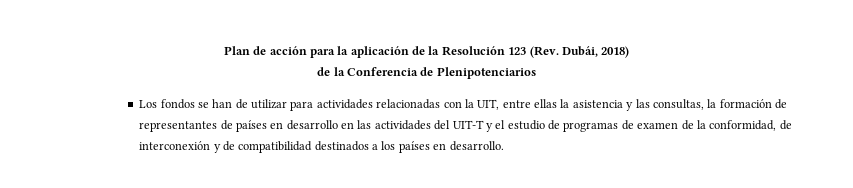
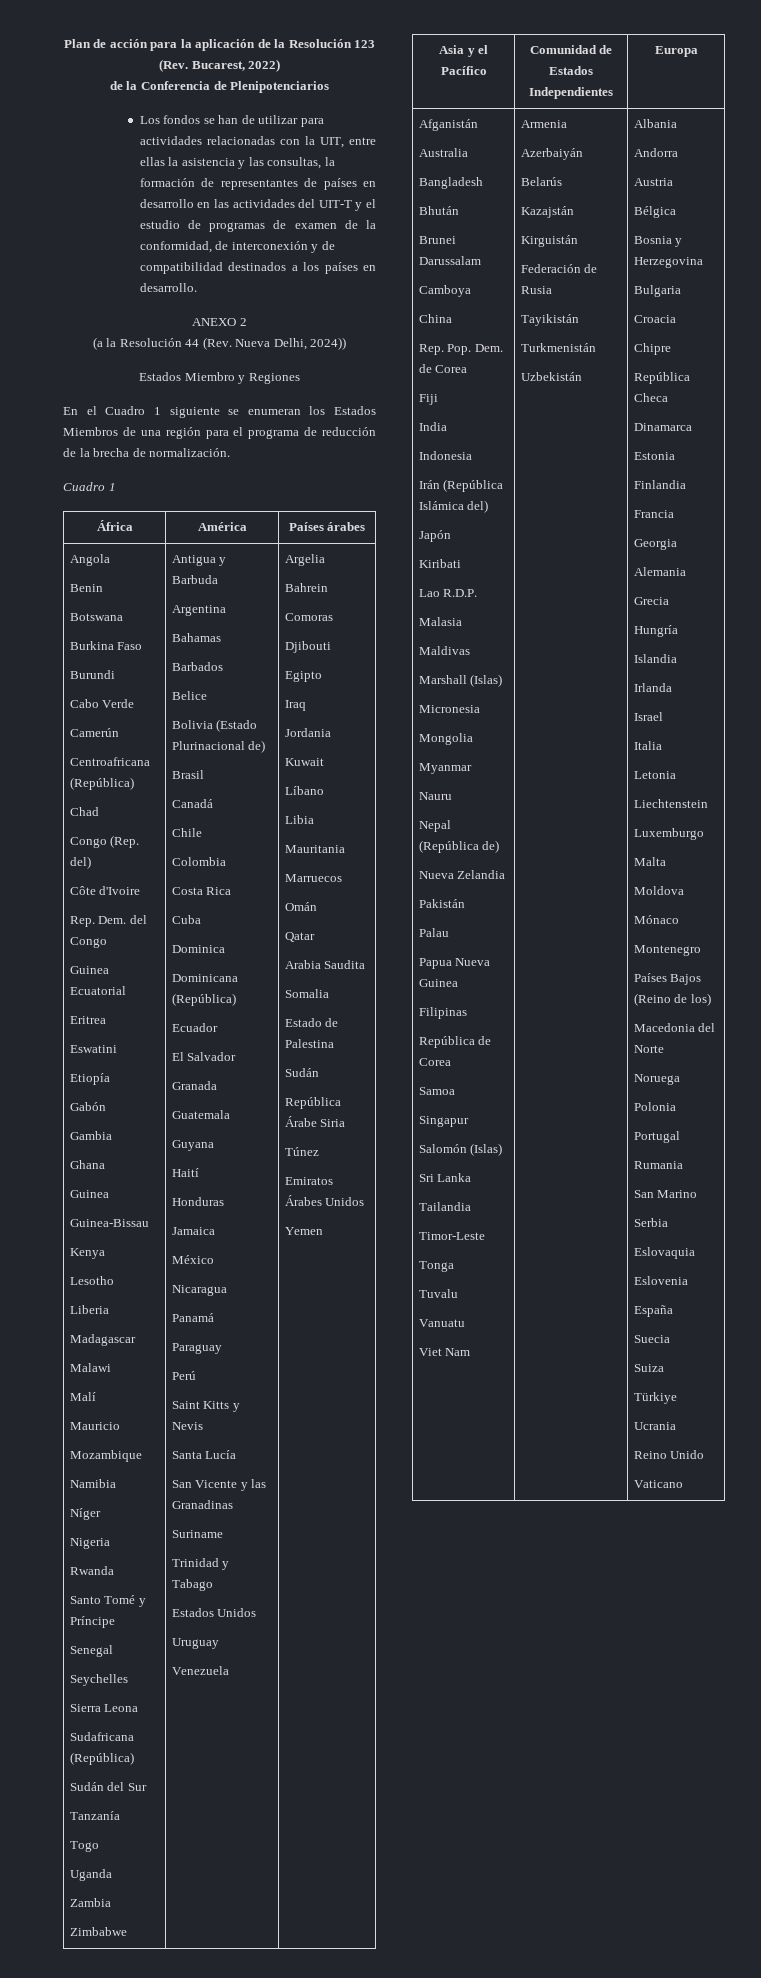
[561,46,630,58] Dubái, 2018) -> [191,59,281,72] Bucarest, 2022)
(504, 146) none -> [192,318,247,326] [92,337,347,350] [139,372,300,384] [63,406,376,418] [63,427,376,439] [63,448,231,457] [63,482,116,491] [96,520,133,531] [197,522,247,531] [288,522,366,531] [69,554,110,566] [69,584,103,592] [69,613,123,621] [69,641,143,650] [69,670,115,679] [69,699,135,708] [69,728,119,737] [69,757,150,766] [69,777,134,790] [69,807,99,816] [69,835,140,848] [69,856,91,869] [69,886,141,895] [69,915,147,927] [69,937,107,948] [69,966,109,974] [69,986,126,995] [69,1016,106,1024] [69,1045,117,1053] [69,1073,110,1085] [69,1102,106,1111] [69,1131,112,1140] [69,1160,105,1169] [69,1190,109,1198] [69,1219,149,1227] [69,1248,105,1259] [69,1276,114,1285] [69,1305,109,1314] [69,1334,136,1346] [69,1363,111,1372] [69,1392,96,1401] [69,1422,120,1430] [69,1450,142,1462] [69,1479,116,1488] [69,1508,101,1520] [69,1538,110,1549] [69,1566,114,1575] [69,1595,146,1607] [69,1616,115,1628] [69,1645,113,1657] [69,1674,128,1686] [69,1704,139,1712] [69,1732,134,1741] [69,1752,134,1765] [69,1782,147,1791] [69,1811,120,1820] [69,1841,99,1852] [69,1869,112,1881] [69,1898,111,1907] [69,1927,127,1936] [171,555,227,566] [171,575,218,584] [171,605,226,616] [171,633,221,642] [171,662,223,671] [171,691,207,700] [171,719,258,732] [171,740,266,753] [171,770,204,779] [171,799,213,808] [171,828,202,837] [171,857,226,866] [171,887,232,895] [171,915,201,924] [171,945,225,953] [171,974,238,982] [171,993,236,1006] [171,1023,218,1032] [171,1052,237,1061] [171,1081,217,1090] [171,1110,230,1119] [171,1140,214,1151] [171,1168,199,1177] [171,1197,224,1206] [171,1227,215,1235] [171,1255,214,1264] [171,1285,227,1296] [171,1313,214,1322] [171,1343,222,1354] [171,1371,196,1380] [171,1401,240,1412] [171,1422,203,1430] [171,1450,237,1459] [171,1479,267,1491] [171,1500,233,1509] [171,1530,223,1538] [171,1558,230,1570] [171,1579,213,1591] [171,1608,257,1617] [171,1638,219,1649] [171,1666,229,1675] [284,554,325,566] [284,583,328,592] [284,613,333,621] [284,641,331,653] [284,671,322,682] [284,700,306,711] [284,728,331,737] [284,758,324,766] [284,786,324,795] [284,815,314,824] [284,845,345,853] [284,874,342,882] [284,902,317,911] [284,932,315,942] [284,960,366,969] [284,989,329,998] [284,1018,339,1027] [284,1039,334,1048] [284,1068,319,1077] [284,1097,341,1109] [284,1116,346,1127] [284,1147,319,1156] [284,1177,333,1185] [284,1195,365,1206] [284,1227,323,1235] [438,45,489,57] [440,66,487,75] [529,45,613,54] [549,66,593,75] [529,87,613,99] [654,46,698,57] [418,119,478,131] [418,148,468,157] [418,177,483,189] [418,206,459,215] [418,236,456,244] [418,256,481,265] [418,285,471,297] [418,314,452,323] [418,344,503,355] [418,364,468,373] [418,394,438,405] [418,422,447,431] [418,451,472,460] [418,479,504,492] [418,500,489,513] [418,530,451,542] [418,559,461,568] [418,589,478,597] [418,617,462,626] [418,646,470,655] [418,674,503,687] [418,705,480,713] [418,733,473,745] [418,763,472,774] [418,792,452,800] [418,820,451,832] [418,840,500,853] [418,870,506,879] [418,899,465,908] [418,928,449,937] [418,958,491,969] [418,979,458,987] [418,1007,467,1019] [418,1036,492,1048] [418,1058,451,1066] [418,1087,455,1095] [418,1116,469,1127] [418,1143,503,1156] [418,1173,472,1182] [418,1202,471,1211] [418,1232,485,1240] [418,1261,454,1272] [418,1289,458,1298] [418,1319,465,1327] [418,1348,471,1356] [520,120,567,128] [520,148,583,160] [520,177,562,186] [520,206,574,218] [520,235,578,247] [520,264,598,273] [520,286,552,294] [520,314,579,326] [520,343,596,352] [520,372,582,381] [633,119,677,128] [633,148,678,157] [633,178,673,186] [633,206,676,218] [633,236,683,247] [633,257,703,268] [633,285,681,297] [633,315,676,323] [633,343,671,355] [633,372,690,384] [633,393,668,402] [633,423,692,431] [633,452,675,460] [633,480,686,489] [633,510,674,518] [633,539,677,550] [633,567,686,576] [633,597,669,605] [633,625,678,637] [633,654,677,663] [633,683,672,692] [633,712,663,721] [633,741,662,750] [633,771,676,779] [633,799,708,808] [633,828,704,840] [633,857,666,866] [633,886,684,895] [633,915,679,924] [633,945,701,956] [633,973,702,985] [633,993,711,1006] [633,1023,716,1032] [633,1045,664,1053] [633,1074,680,1085] [633,1102,676,1111] [633,1131,680,1143] [633,1161,683,1169] [633,1190,698,1198] [633,1218,668,1227] [633,1247,695,1259] [633,1276,688,1285] [633,1305,673,1317] [633,1335,670,1343] [633,1364,664,1372] [633,1392,677,1404] [633,1422,676,1430] [633,1450,705,1459] [633,1480,683,1488] // ANEXO 2 // (a la Resolución 44 (Rev. Nueva Delhi, 2024)) // Estados Miembro y Regiones // En el Cuadro 1 siguiente se enumeran los Estados Miembros de una región para el programa de reducción de la brecha de normalización. // Cuadro 1 // África | América | Países árabes // Angola // Benin // Botswana // Burkina Faso // Burundi // Cabo Verde // Camerún // Centroafricana (República) // Chad // Congo (Rep. del) // Côte d'Ivoire // Rep. Dem. del Congo // Guinea Ecuatorial // Eritrea // Eswatini // Etiopía // Gabón // Gambia // Ghana // Guinea // Guinea-Bissau // Kenya // Lesotho // Liberia // Madagascar // Malawi // Malí // Mauricio // Mozambique // Namibia // Níger // Nigeria // Rwanda // Santo Tomé y Príncipe // Senegal // Seychelles // Sierra Leona // Sudafricana (República) // Sudán del Sur // Tanzanía // Togo // Uganda // Zambia // Zimbabwe | Antigua y Barbuda // Argentina // Bahamas // Barbados // Belice // Bolivia (Estado Plurinacional de) // Brasil // Canadá // Chile // Colombia // Costa Rica // Cuba // Dominica // Dominicana (República) // Ecuador // El Salvador // Granada // Guatemala // Guyana // Haití // Honduras // Jamaica // México // Nicaragua // Panamá // Paraguay // Perú // Saint Kitts y Nevis // Santa Lucía // San Vicente y las Granadinas // Suriname // Trinidad y Tabago // Estados Unidos // Uruguay // Venezuela | Argelia // Bahrein // Comoras // Djibouti // Egipto // Iraq // Jordania // Kuwait // Líbano // Libia // Mauritania // Marruecos // Omán // Qatar // Arabia Saudita // Somalia // Estado de Palestina // Sudán // República Árabe Siria // Túnez // Emiratos Árabes Unidos // Yemen // Asia y el Pacífico | Comunidad de Estados Independientes | Europa // Afganistán // Australia // Bangladesh // Bhután // Brunei Darussalam // Camboya // China // Rep. Pop. Dem. de Corea // Fiji // India // Indonesia // Irán (República Islámica del) // Japón // Kiribati // Lao R.D.P. // Malasia // Maldivas // Marshall (Islas) // Micronesia // Mongolia // Myanmar // Nauru // Nepal (República de) // Nueva Zelandia // Pakistán // Palau // Papua Nueva Guinea // Filipinas // República de Corea // Samoa // Singapur // Salomón (Islas) // Sri Lanka // Tailandia // Timor-Leste // Tonga // Tuvalu // Vanuatu // Viet Nam | Armenia // Azerbaiyán // Belarús // Kazajstán // Kirguistán // Federación de Rusia // Tayikistán // Turkmenistán // Uzbekistán | Albania // Andorra // Austria // Bélgica // Bosnia y Herzegovina // Bulgaria // Croacia // Chipre // República Checa // Dinamarca // Estonia // Finlandia // Francia // Georgia // Alemania // Grecia // Hungría // Islandia // Irlanda // Israel // Italia // Letonia // Liechtenstein // Luxemburgo // Malta // Moldova // Mónaco // Montenegro // Países Bajos (Reino de los) // Macedonia del Norte // Noruega // Polonia // Portugal // Rumania // San Marino // Serbia // Eslovaquia // Eslovenia // España // Suecia // Suiza // Türkiye // Ucrania // Reino Unido // Vaticano

